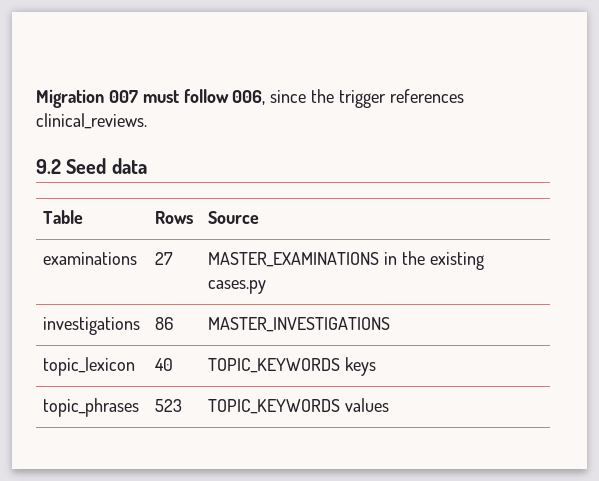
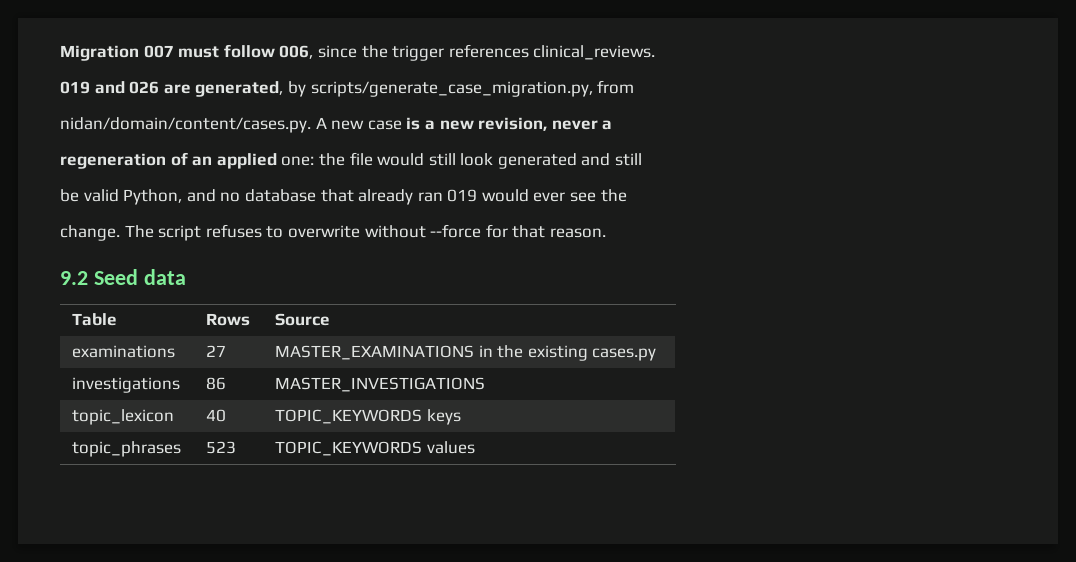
(147, 121) none -> [60,80,635,97] [60,117,613,133] [60,152,643,169] [60,189,627,205] [60,224,606,241] // 019 and 026 are generated, by scripts/generate_case_migration.py, from // nidan/domain/content/cases.py. A new case is a new revision, never a // regeneration of an applied one: the file would still look generated and still // be valid Python, and no database that already ran 019 would ever see the // change. The script refuses to overwrite without --force for that reason.

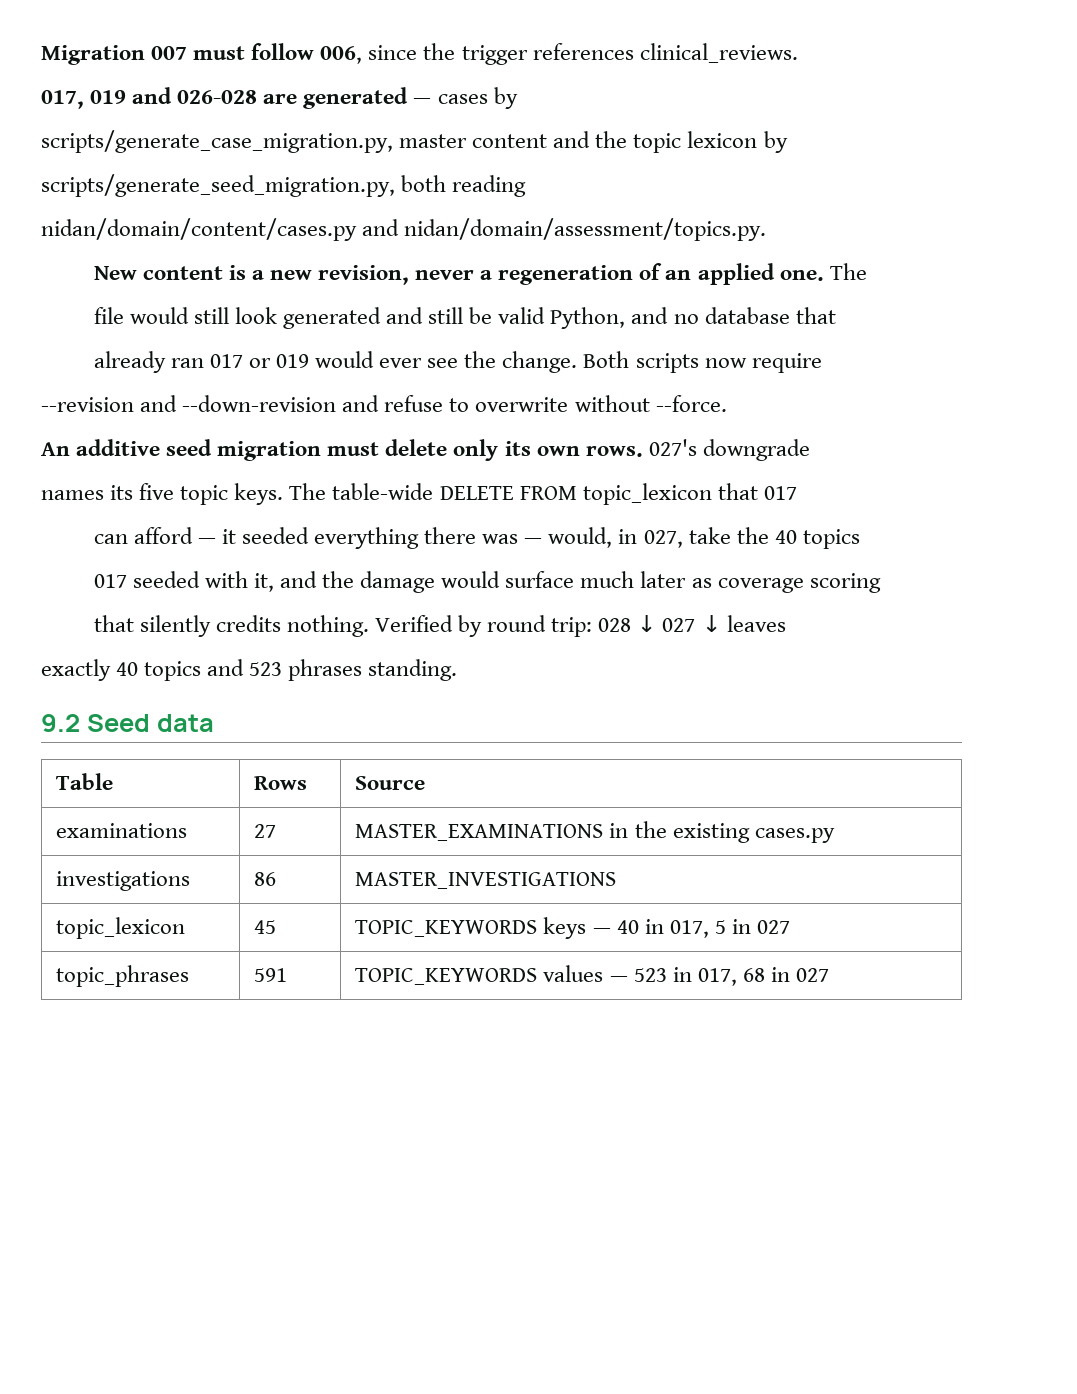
(656, 52) none -> [41,90,84,109] 017,
[129,80,635,97] [60,117,402,133] 026 are generated, by scripts/generate_case_migration.py, from // nidan/domain/content/cases.py. A new case -> [177,87,518,109] [41,130,788,153] [41,174,527,197] [41,218,767,241] [93,266,223,280] 026-028 are generated — cases by // scripts/generate_case_migration.py, master content and the topic lexicon by // scripts/generate_seed_migration.py, both reading // nidan/domain/content/cases.py and nidan/domain/assessment/topics.py. // New content
(613, 125) // -> (493, 275) none
[281,153,345,166] one: the -> [779,263,867,281] one. The //
(643, 159) // -> (464, 315) none
(354, 195) none -> (836, 315) //
(443, 197) none -> [209,354,271,368] 017 or
[60,224,606,241] // change. The script refuses to overwrite without --force for that reason. -> [502,351,822,373] [41,395,727,412] [41,439,810,461] [41,483,797,505] [93,527,860,549] [93,571,881,593] [93,615,786,637] [41,659,458,681] change. Both scripts now require // --revision and --down-revision and refuse to overwrite without --force. // An additive seed migration must delete only its own rows. 027's downgrade // names its five topic keys. The table-wide DELETE FROM topic_lexicon that 017 // can afford — it seeded everything there was — would, in 027, take the 40 topics // 017 seeded with it, and the damage would surface much later as coverage scoring // that silently credits nothing. Verified by round trip: 028 ↓ 027 ↓ leaves // exactly 40 topics and 523 phrases standing.
[206,409,227,422] 40 -> [254,920,277,934] 45
(461, 417) none -> [592,919,791,938] — 40 in 017, 5 in 027
[206,441,237,454] 523 -> [254,968,288,982] 591
(475, 447) none -> [609,967,830,986] — 523 in 017, 68 in 027

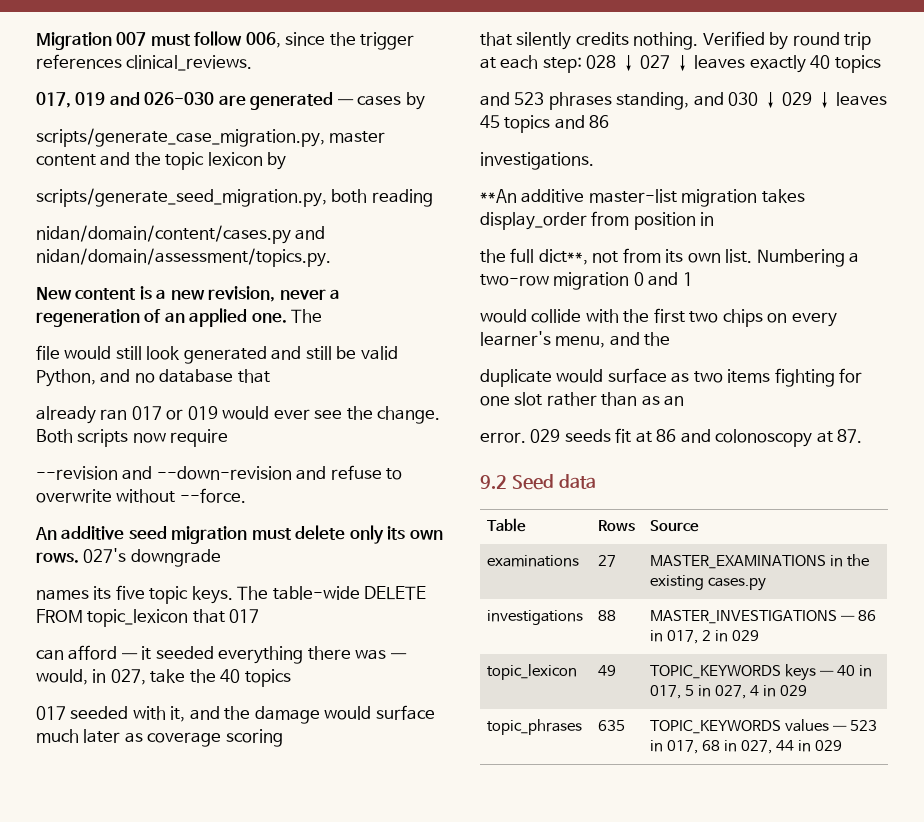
[177,90,258,104] 026-028 -> [144,92,215,105] 026-030
[551,617,593,637] trip: -> [844,32,872,50] [480,55,582,73] trip at each step:
(786, 623) // -> (746, 62) none
(202, 671) none -> (881, 64) //
[368,659,458,681] standing. -> [616,92,888,110] [480,115,610,133] [480,152,594,170] [480,189,805,207] [480,211,715,230] [480,248,860,267] [480,272,693,290] [480,308,837,327] [480,331,671,348] [480,368,863,387] [480,392,685,406] [480,428,863,447] standing, and 030 ↓ 029 ↓ leaves 45 topics and 86 // investigations. // **An additive master-list migration takes display_order from position in // the full dict**, not from its own list. Numbering a two-row migration 0 and 1 // would collide with the first two chips on every learner's menu, and the // duplicate would surface as two items fighting for one slot rather than as an // error. 029 seeds fit at 86 and colonoscopy at 87.
[254,872,277,886] 86 -> [598,610,617,621] 88
(617, 880) none -> [841,610,877,621] [650,630,760,644] — 86 in 017, 2 in 029
[254,920,277,934] 45 -> [598,665,617,676] 49
[757,920,791,934] 027 -> [715,685,808,699] 027, 4 in 029
[254,968,288,982] 591 -> [598,720,626,731] 635
[796,968,830,982] 027 -> [741,740,843,754] 027, 44 in 029

